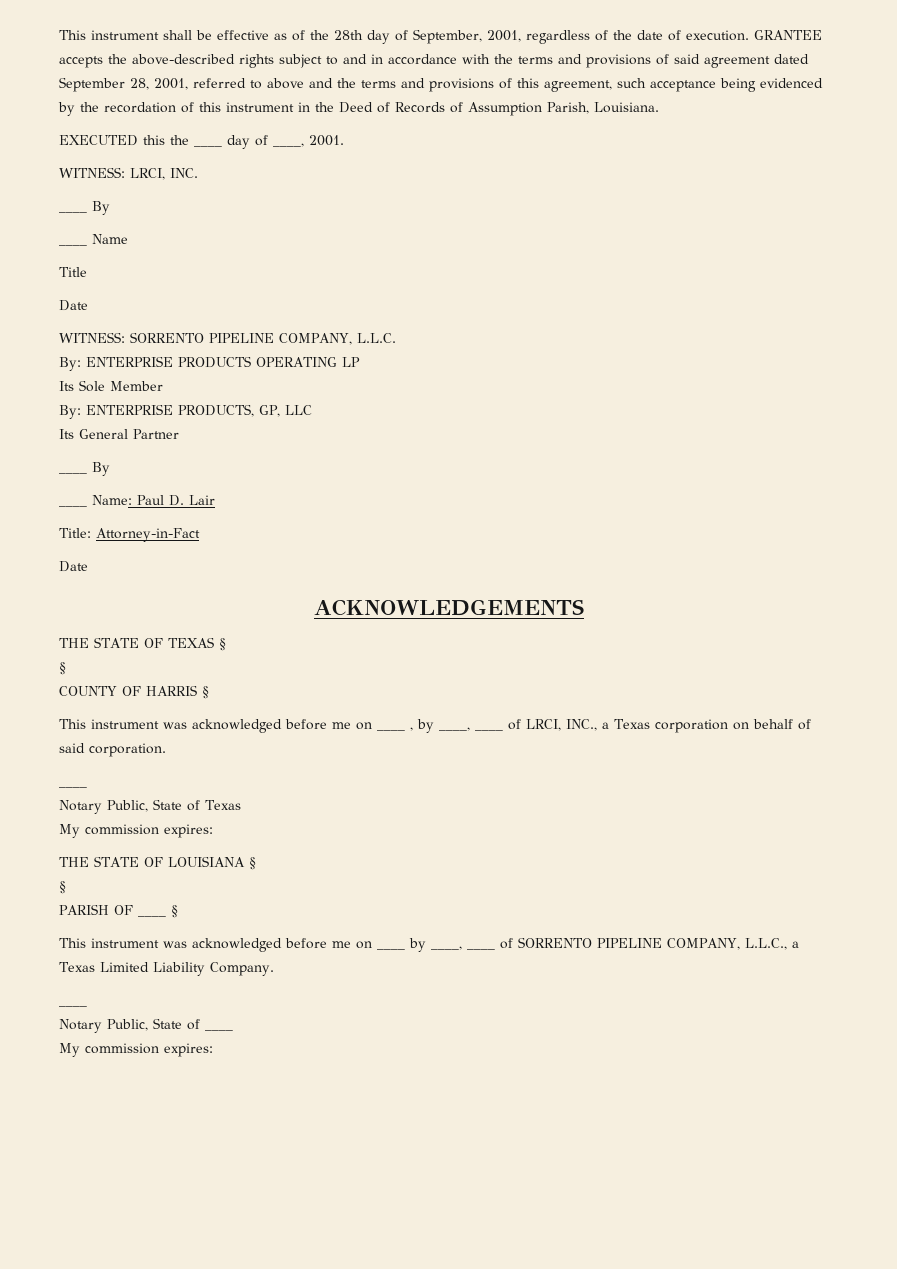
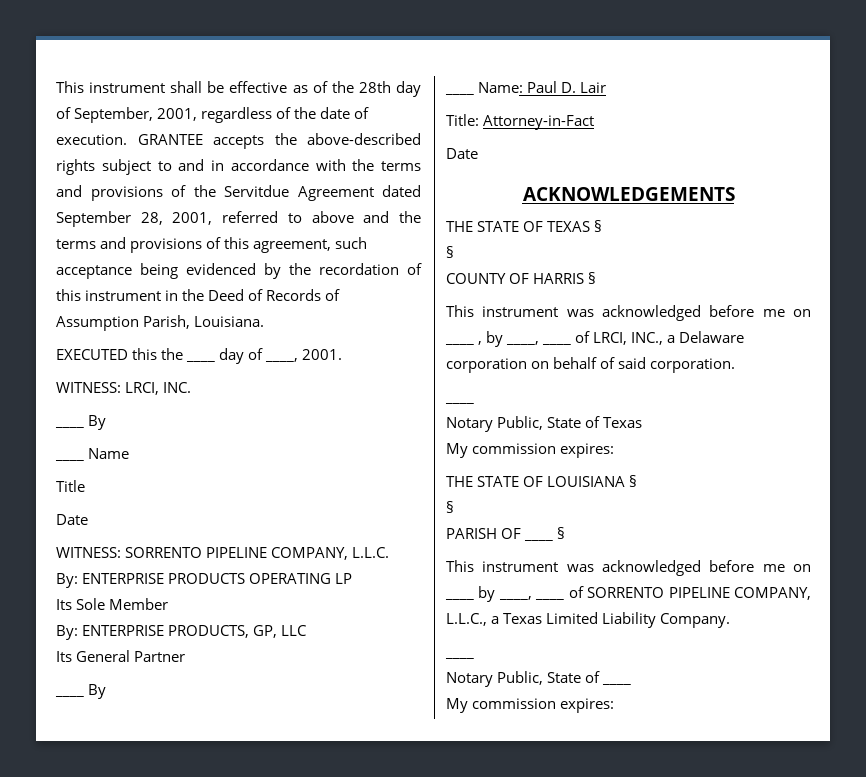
[674,54,770,68] said agreement -> [193,185,374,201] the Servitdue Agreement
[614,719,650,729] Texas -> [679,331,745,343] Delaware

